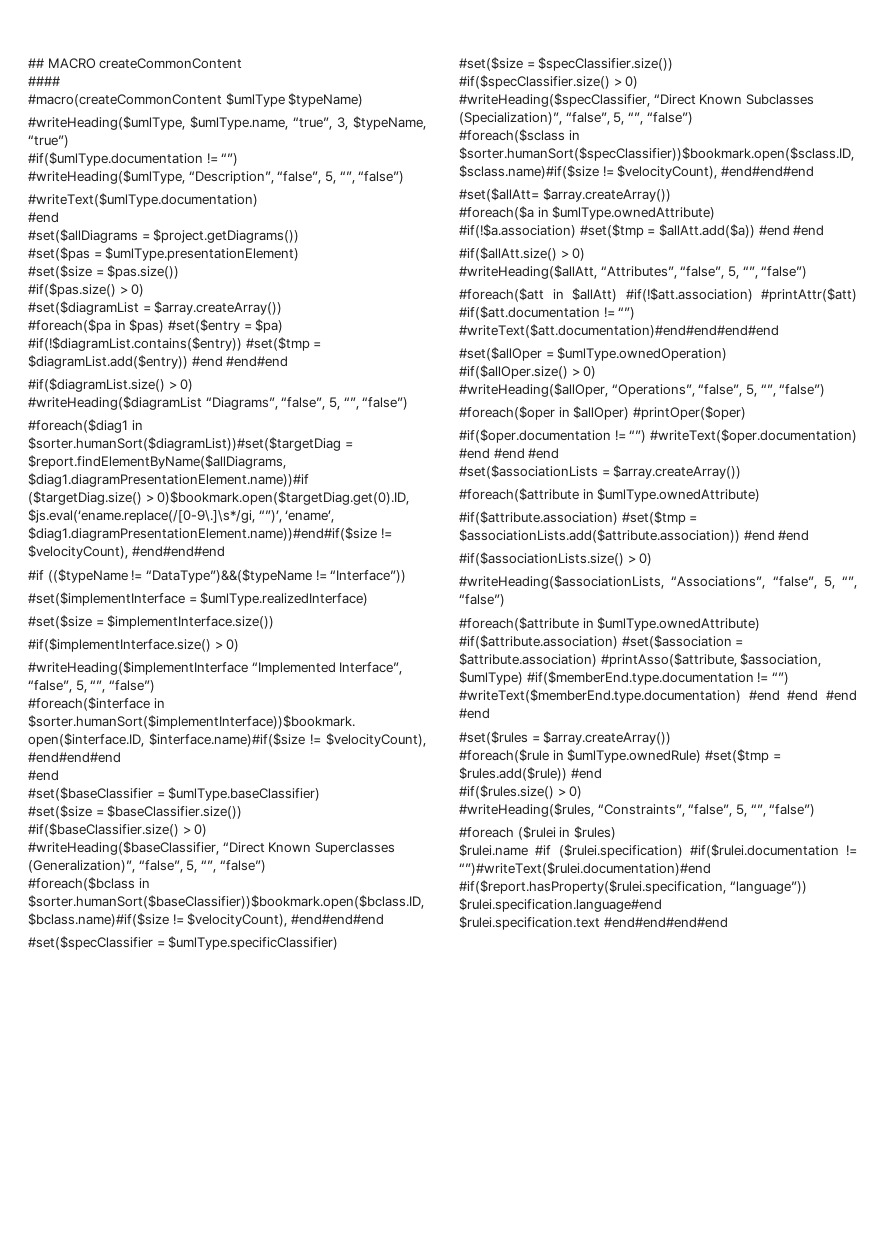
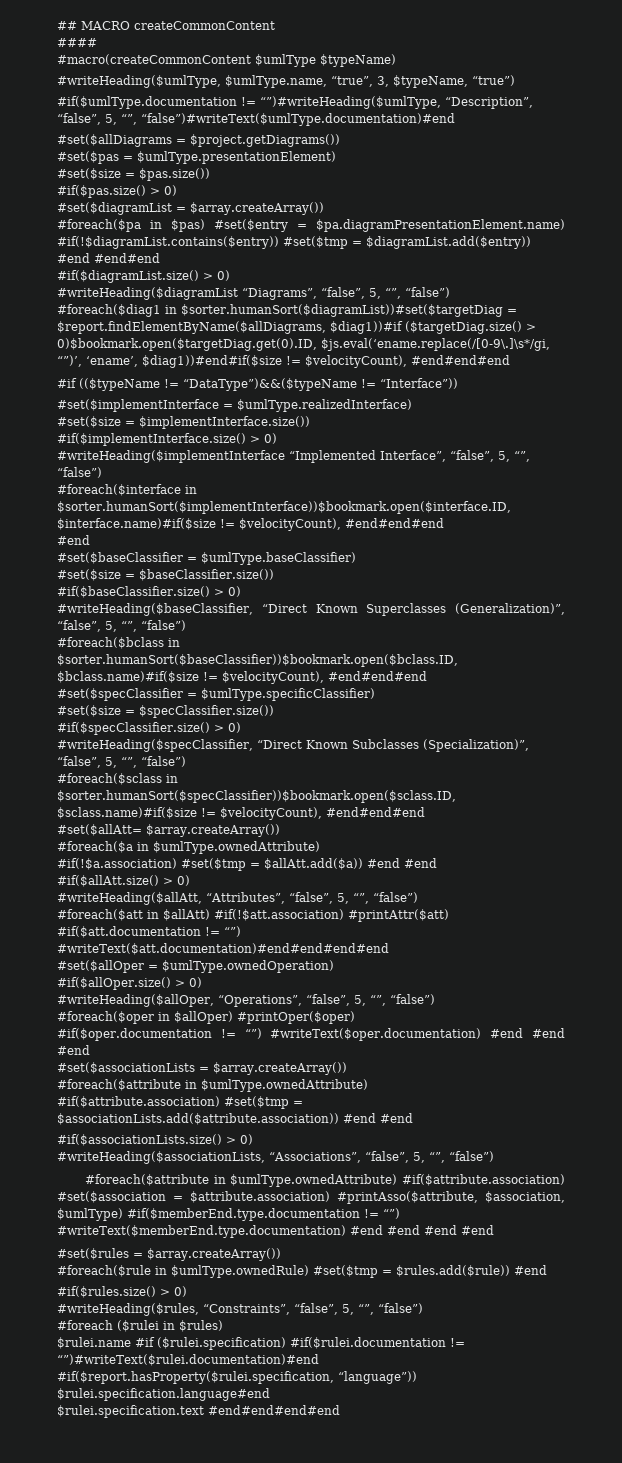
[221,153,239,166] [28,170,185,184] “”) // #writeHeading($umlType, -> [260,96,441,109] “”)#writeHeading($umlType,
[358,171,405,184] [28,193,258,207] [28,212,59,223] “false”) // #writeText($umlType.documentation) // #end -> [141,113,455,126] “false”)#writeText($umlType.documentation)#end
[255,319,284,333] $pa) -> [316,219,565,232] $pa.diagramPresentationElement.name)
[28,473,309,487] $diag1.diagramPresentationElement.name))#if -> [330,321,403,334] $diag1))#if
[28,527,377,541] $diag1.diagramPresentationElement.name))#end#if($size -> [142,355,282,368] $diag1))#end#if($size

